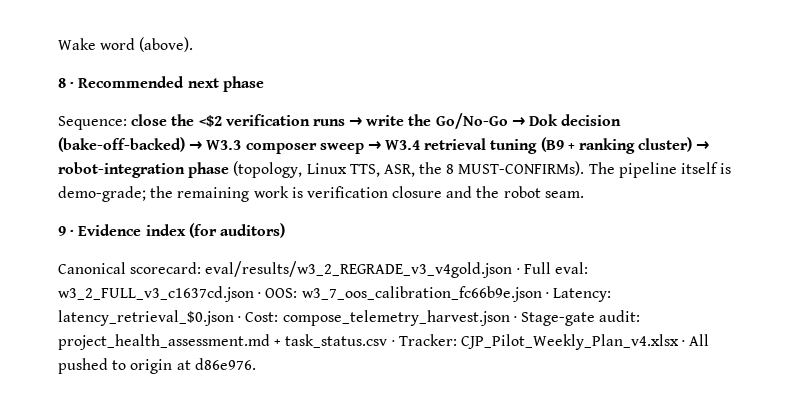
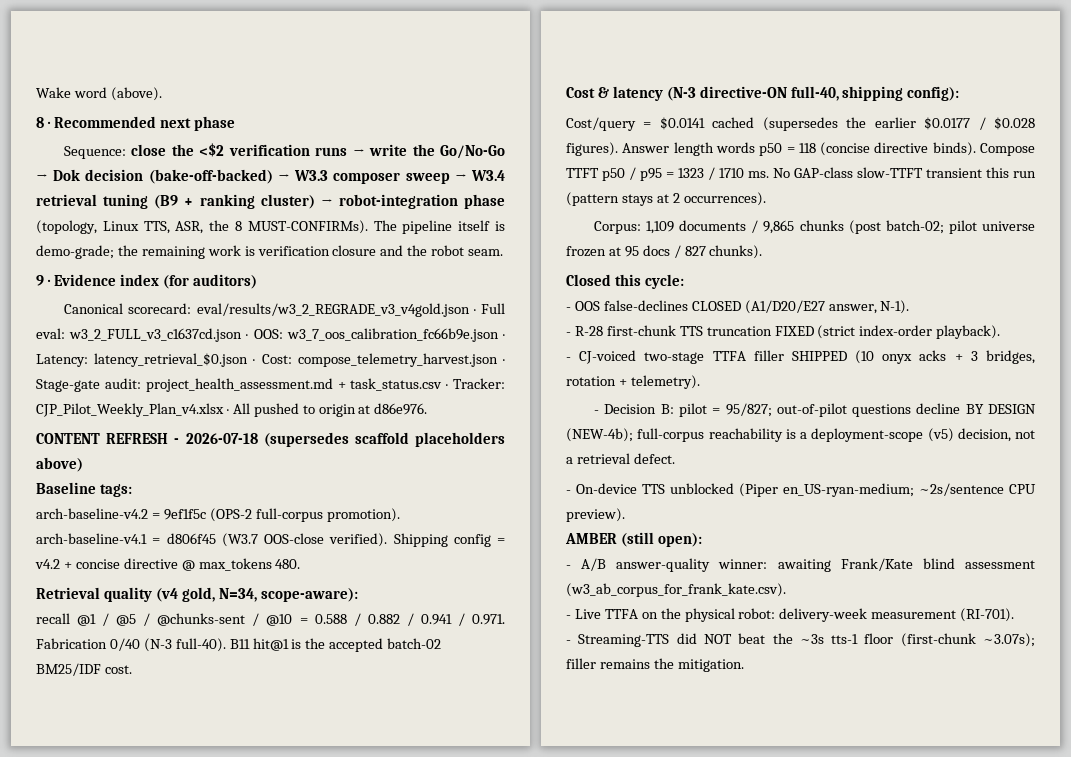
(256, 364) none -> [36,432,505,447] [36,457,83,472] [36,482,132,497] [36,508,400,522] [36,533,505,547] [35,558,301,571] [36,587,358,602] [36,613,505,626] [36,638,442,652] [36,663,132,676] [566,86,960,101] [566,117,1035,131] [566,142,1035,156] [566,167,1036,181] [566,192,766,206] [594,220,1035,234] [566,245,763,259] [566,274,684,289] [566,300,910,314] [566,325,1001,339] [566,350,1035,364] [566,375,700,389] [594,403,1036,417] [566,428,1035,442] [566,453,675,464] [566,483,1036,497] [566,508,625,522] [565,532,702,547] [566,558,1035,572] [566,583,786,597] [566,608,1015,622] [566,633,1035,647] [566,658,744,672] // CONTENT REFRESH - 2026-07-18 (supersedes scaffold placeholders above) // Baseline tags: // arch-baseline-v4.2 = 9ef1f5c (OPS-2 full-corpus promotion). arch-baseline-v4.1 = d806f45 (W3.7 OOS-close verified). Shipping config = v4.2 + concise directive @ max_tokens 480. // Retrieval quality (v4 gold, N=34, scope-aware): // recall @1 / @5 / @chunks-sent / @10 = 0.588 / 0.882 / 0.941 / 0.971. Fabrication 0/40 (N-3 full-40). B11 hit@1 is the accepted batch-02 BM25/IDF cost. // Cost & latency (N-3 directive-ON full-40, shipping config): // Cost/query = $0.0141 cached (supersedes the earlier $0.0177 / $0.028 figures). Answer length words p50 = 118 (concise directive binds). Compose TTFT p50 / p95 = 1323 / 1710 ms. No GAP-class slow-TTFT transient this run (pattern stays at 2 occurrences). // Corpus: 1,109 documents / 9,865 chunks (post batch-02; pilot universe frozen at 95 docs / 827 chunks). // Closed this cycle: // - OOS false-declines CLOSED (A1/D20/E27 answer, N-1). // - R-28 first-chunk TTS truncation FIXED (strict index-order playback). // - CJ-voiced two-stage TTFA filler SHIPPED (10 onyx acks + 3 bridges, rotation + telemetry). // - Decision B: pilot = 95/827; out-of-pilot questions decline BY DESIGN (NEW-4b); full-corpus reachability is a deployment-scope (v5) decision, not a retrieval defect. // - On-device TTS unblocked (Piper en_US-ryan-medium; ~2s/sentence CPU preview). // AMBER (still open): // - A/B answer-quality winner: awaiting Frank/Kate blind assessment (w3_ab_corpus_for_frank_kate.csv). // - Live TTFA on the physical robot: delivery-week measurement (RI-701). // - Streaming-TTS did NOT beat the ~3s tts-1 floor (first-chunk ~3.07s); filler remains the mitigation.

